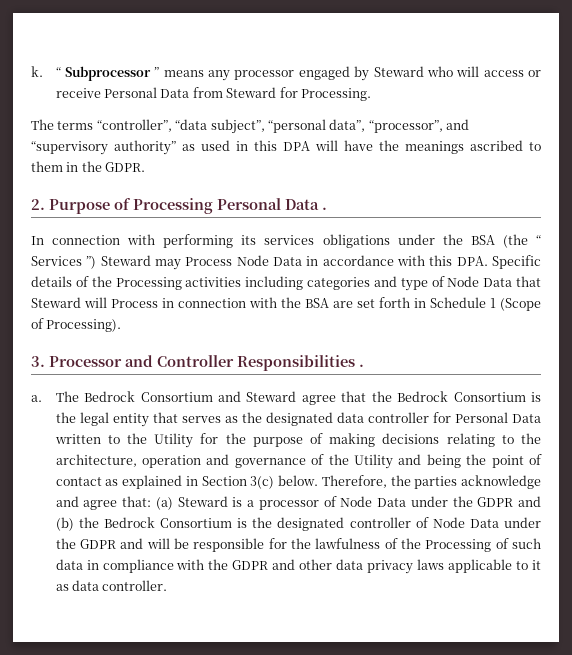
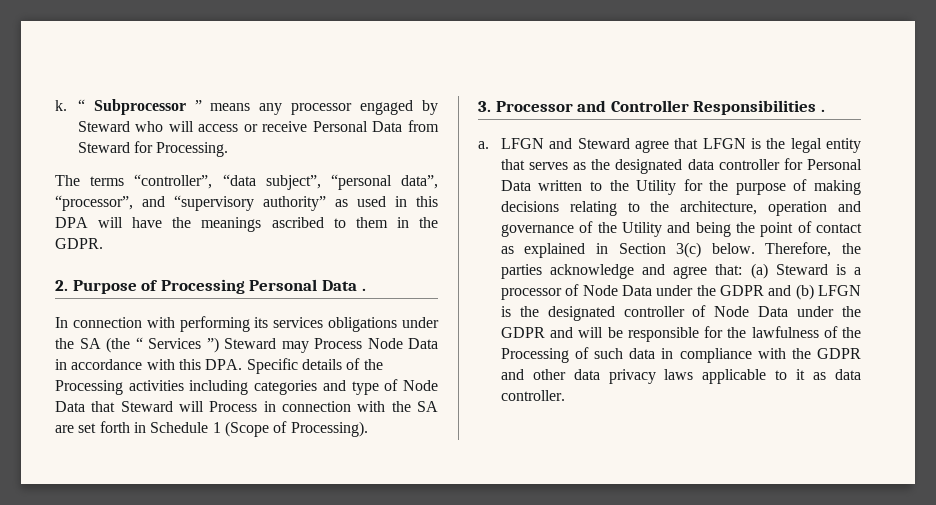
[470,235,495,245] BSA -> [79,338,101,349] SA
[305,298,329,308] BSA -> [416,401,438,412] SA
[55,391,213,402] The Bedrock Consortium -> [500,138,544,149] LFGN
[371,391,526,402] the Bedrock Consortium -> [702,138,746,149] LFGN
[78,517,233,528] the Bedrock Consortium -> [818,285,861,296] LFGN

